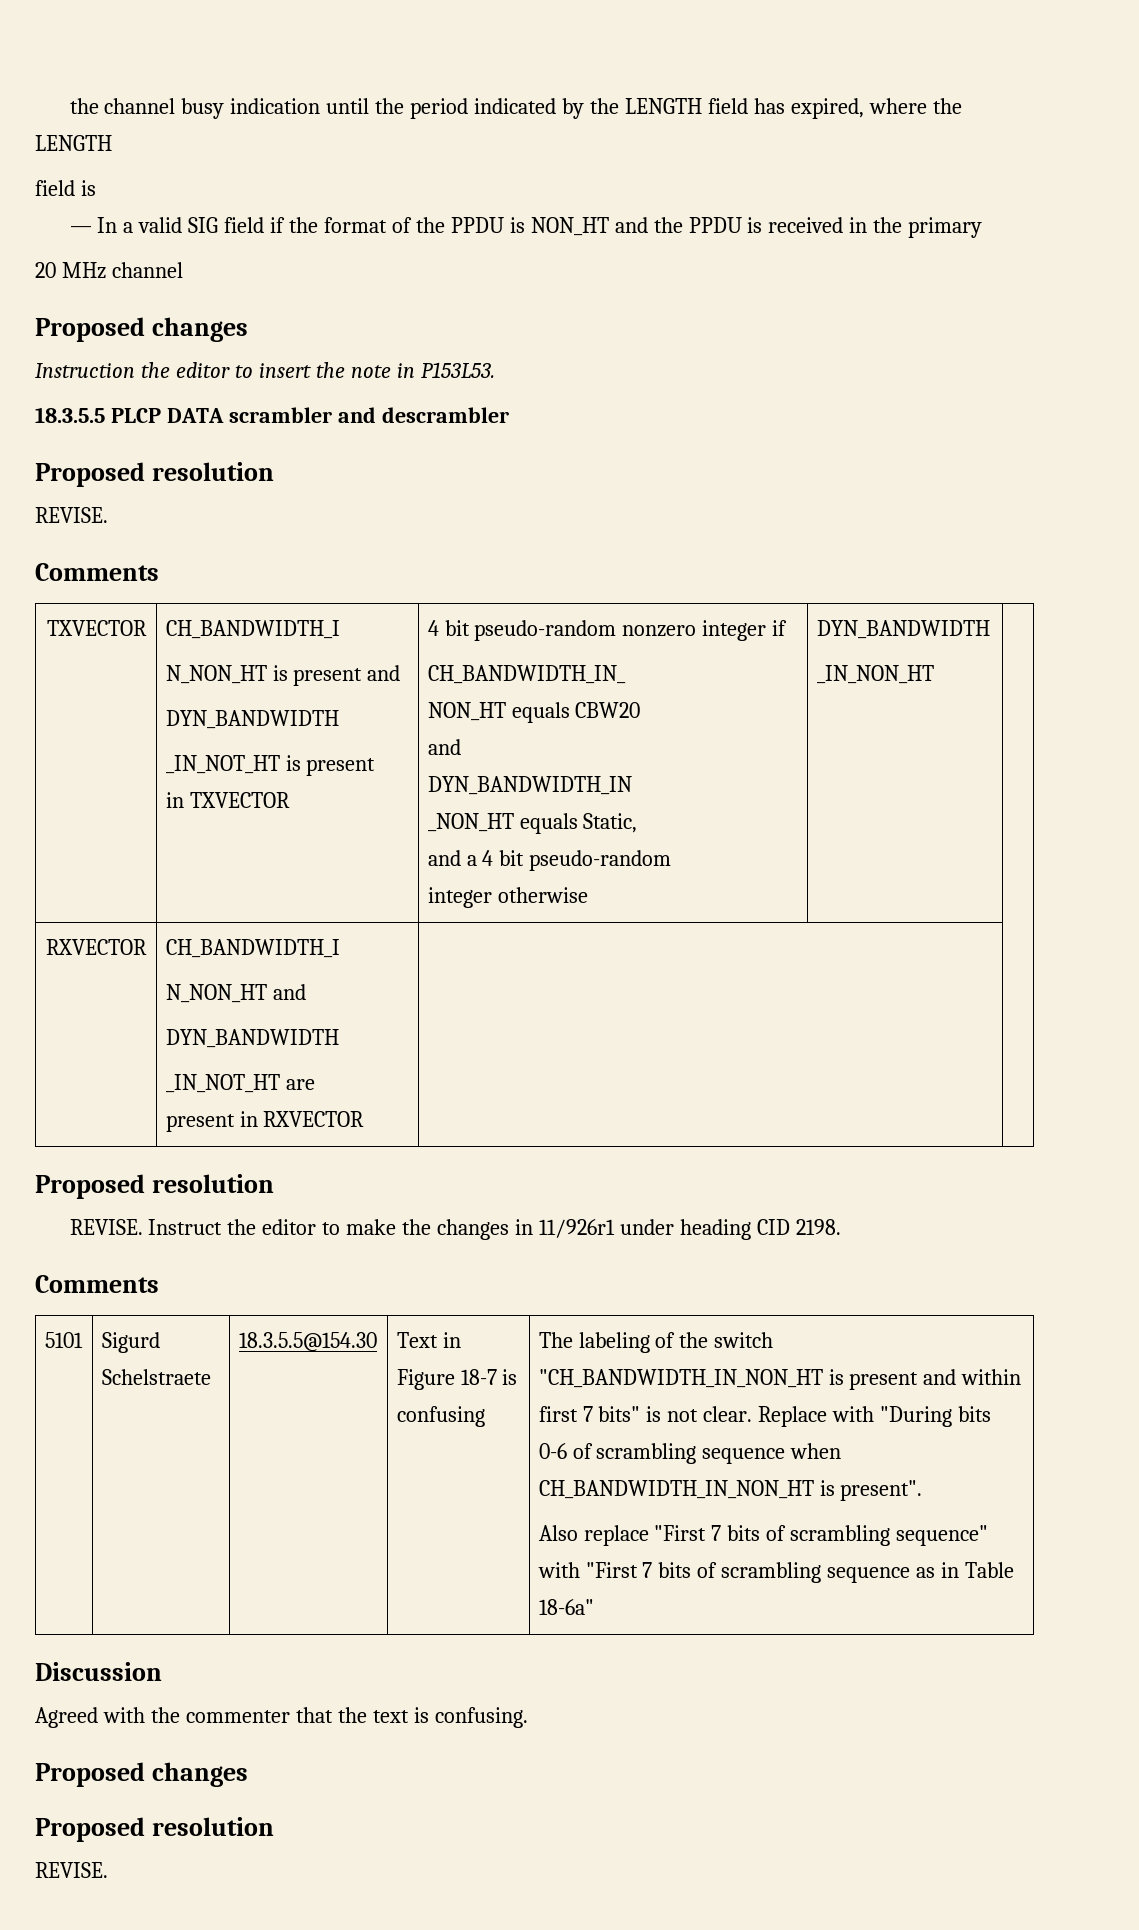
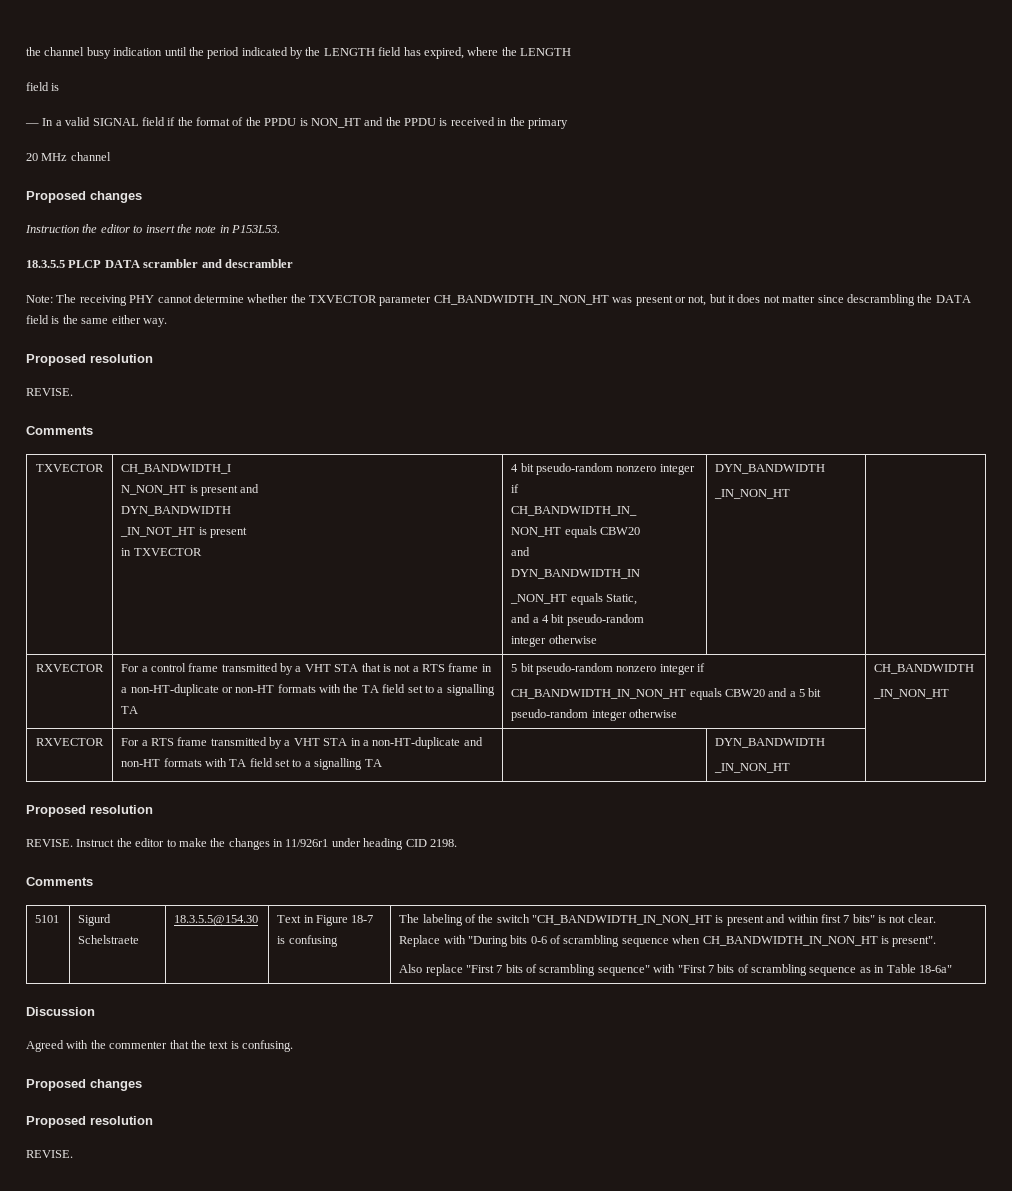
[188,217,219,233] SIG -> [92,118,139,126] SIGNAL
(509, 415) none -> [26,294,971,306] [26,315,167,327] // Note: The receiving PHY cannot determine whether the TXVECTOR parameter CH_BANDWIDTH_IN_NON_HT was present or not, but it does not matter since descrambling the DATA field is the same either way.
[165,939,340,958] [165,984,306,1003] [165,1029,339,1048] [165,1074,315,1093] [165,1111,365,1132] CH_BANDWIDTH_I // N_NON_HT and // DYN_BANDWIDTH // _IN_NOT_HT are // present in RXVECTOR | -> [121,663,492,675] [121,684,495,696] [121,706,139,714] [511,663,706,675] [511,688,822,700] [511,709,677,721] [874,664,975,674] [873,689,950,699] [36,738,104,746] [121,737,483,749] [121,758,382,770] [715,738,826,748] [714,763,791,773] For a control frame transmitted by a VHT STA that is not a RTS frame in a non-HT-duplicate or non-HT formats with the TA field set to a signalling TA | 5 bit pseudo-random nonzero integer if // CH_BANDWIDTH_IN_NON_HT equals CBW20 and a 5 bit pseudo-random integer otherwise | CH_BANDWIDTH // _IN_NON_HT // RXVECTOR | For a RTS frame transmitted by a VHT STA in a non-HT-duplicate and non-HT formats with TA field set to a signalling TA | | DYN_BANDWIDTH // _IN_NON_HT

